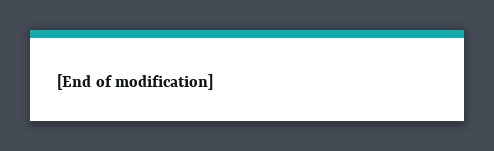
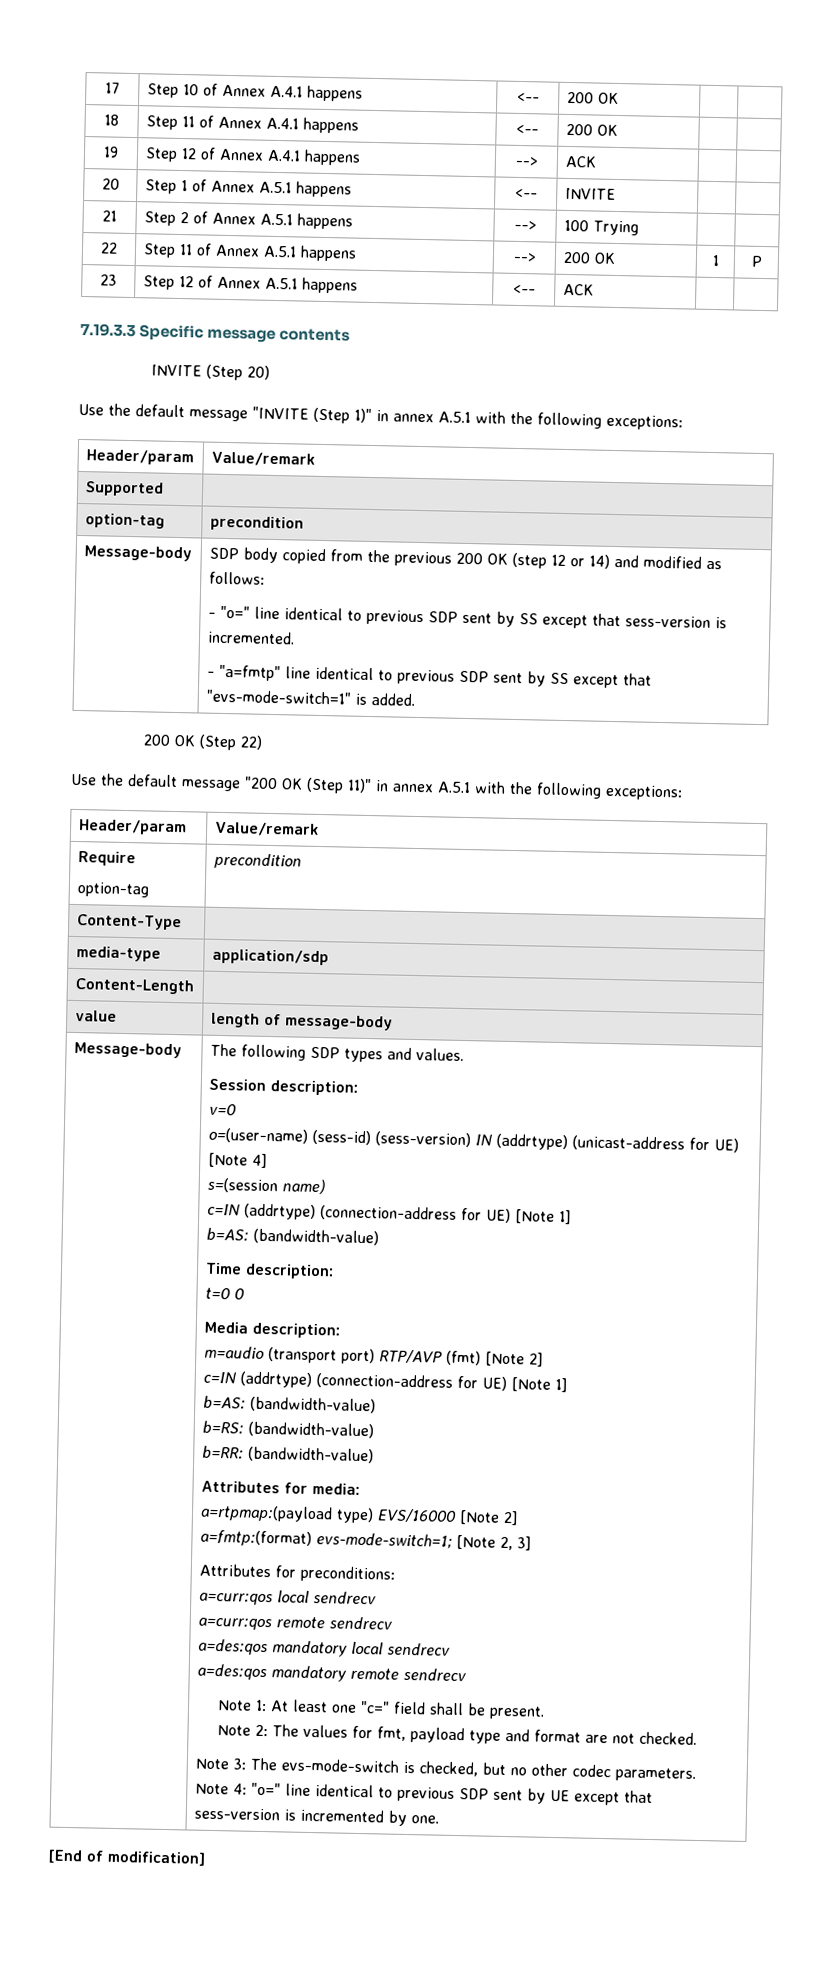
(57, 82) none -> [105,82,120,94] [146,83,363,102] [516,92,540,103] [566,91,619,104] [104,114,119,126] [145,115,359,134] [515,124,539,135] [565,123,618,136] [103,146,119,158] [144,147,361,166] [514,156,538,167] [564,155,597,168] [101,178,120,190] [144,179,352,198] [514,188,538,199] [564,187,616,200] [102,210,117,222] [143,211,353,230] [513,220,537,231] [563,219,639,236] [100,242,118,254] [142,243,357,262] [512,252,537,263] [562,251,616,264] [711,254,720,267] [750,255,763,267] [100,274,117,286] [142,275,358,294] [512,284,536,295] [562,283,594,296] [80,322,351,343] [151,364,271,381] [78,403,683,431] [85,449,194,466] [210,451,315,467] [84,481,164,497] [84,513,165,529] [209,515,304,532] [83,545,192,562] [208,547,722,570] [208,571,265,585] [207,605,727,629] [206,630,295,645] [206,664,652,689] [205,689,415,706] [143,734,264,751] [70,773,683,801] [77,819,187,836] [213,821,319,837] [77,851,136,867] [76,882,149,898] [213,852,302,870] [76,914,182,931] [75,945,161,962] [211,948,329,966] [74,977,194,995] [74,1009,117,1022] [210,1012,393,1031] [73,1041,182,1059] [209,1043,464,1063] [208,1078,358,1096] [208,1103,237,1116] [207,1127,739,1153] [207,1152,268,1168] [206,1177,326,1195] [206,1203,572,1225] [205,1227,379,1246] [204,1262,334,1280] [204,1287,245,1300] [203,1321,340,1339] [203,1345,544,1367] [202,1371,568,1393] [202,1395,376,1414] [201,1420,374,1439] [201,1445,374,1464] [200,1480,360,1495] [199,1504,519,1526] [199,1529,532,1551] [198,1563,395,1583] [198,1590,376,1606] [197,1616,392,1631] [197,1638,450,1657] [196,1663,466,1682] [217,1699,546,1720] [217,1724,698,1745] [194,1757,696,1782] [194,1782,653,1806] [193,1807,439,1826] 17 | Step 10 of Annex A.4.1 happens | <-- | 200 OK | | // 18 | Step 11 of Annex A.4.1 happens | <-- | 200 OK | | // 19 | Step 12 of Annex A.4.1 happens | --> | ACK | | // 20 | Step 1 of Annex A.5.1 happens | <-- | INVITE | | // 21 | Step 2 of Annex A.5.1 happens | --> | 100 Trying | | // 22 | Step 11 of Annex A.5.1 happens | --> | 200 OK | 1 | P // 23 | Step 12 of Annex A.5.1 happens | <-- | ACK | | // 7.19.3.3 Specific message contents // INVITE (Step 20) // Use the default message "INVITE (Step 1)" in annex A.5.1 with the following exceptions: // Header/param | Value/remark // Supported | // option-tag | precondition // Message-body | SDP body copied from the previous 200 OK (step 12 or 14) and modified as follows: // - "o=" line identical to previous SDP sent by SS except that sess-version is incremented. // - "a=fmtp" line identical to previous SDP sent by SS except that "evs-mode-switch=1" is added. // 200 OK (Step 22) // Use the default message "200 OK (Step 11)" in annex A.5.1 with the following exceptions: // Header/param | Value/remark // Require // option-tag | precondition // Content-Type | // media-type | application/sdp // Content-Length | // value | length of message-body // Message-body | The following SDP types and values. // Session description: // v=0 // o=(user-name) (sess-id) (sess-version) IN (addrtype) (unicast-address for UE) [Note 4] // s=(session name) // c=IN (addrtype) (connection-address for UE) [Note 1] // b=AS: (bandwidth-value) // Time description: // t=0 0 // Media description: // m=audio (transport port) RTP/AVP (fmt) [Note 2] // c=IN (addrtype) (connection-address for UE) [Note 1] // b=AS: (bandwidth-value) // b=RS: (bandwidth-value) // b=RR: (bandwidth-value) // Attributes for media: // a=rtpmap:(payload type) EVS/16000 [Note 2] // a=fmtp:(format) evs-mode-switch=1; [Note 2, 3] // Attributes for preconditions: // a=curr:qos local sendrecv // a=curr:qos remote sendrecv // a=des:qos mandatory local sendrecv // a=des:qos mandatory remote sendrecv // Note 1: At least one "c=" field shall be present. // Note 2: The values for fmt, payload type and format are not checked. // Note 3: The evs-mode-switch is checked, but no other codec parameters. // Note 4: "o=" line identical to previous SDP sent by UE except that sess-version is incremented by one. //

